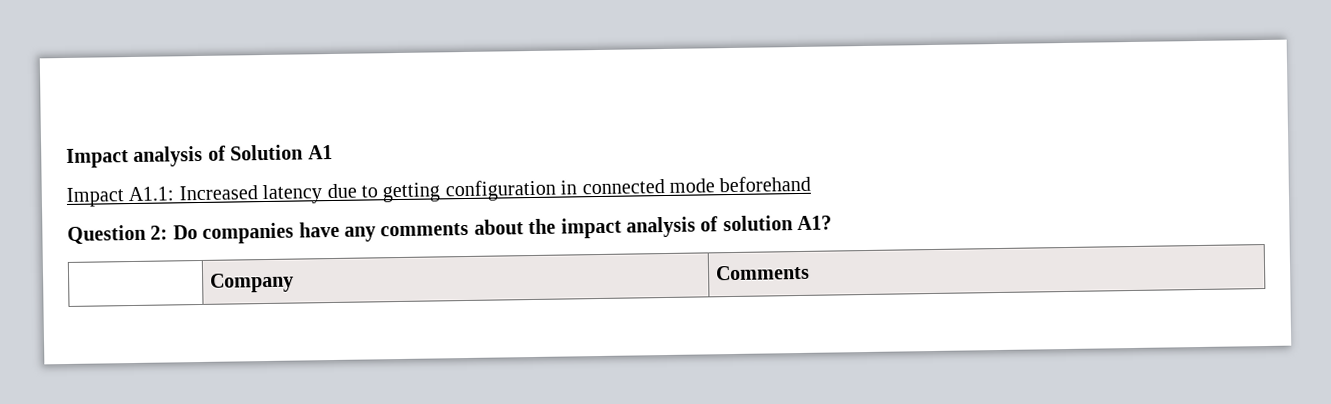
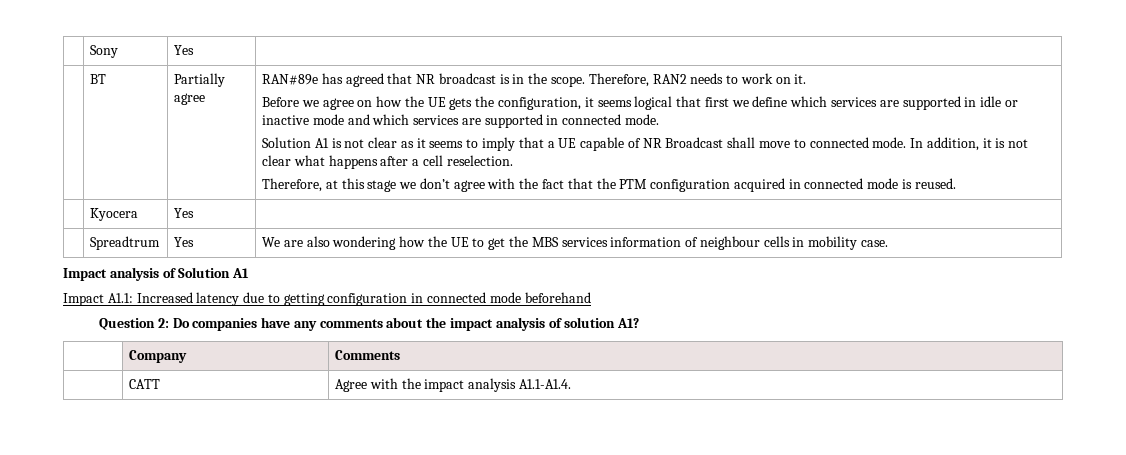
(66, 158) none -> [89,45,118,58] [173,45,194,55] [89,74,106,84] [173,73,225,87] [173,93,205,105] [261,73,807,87] [261,96,1018,110] [261,114,659,128] [261,137,1029,151] [261,155,513,169] [261,178,956,192] [89,208,138,221] [173,208,194,218] [89,236,160,250] [173,237,194,247] [261,236,888,250] | Sony | Yes | // | BT | Partially agree | RAN#89e has agreed that NR broadcast is in the scope. Therefore, RAN2 needs to work on it. // Before we agree on how the UE gets the configuration, it seems logical that first we define which services are supported in idle or inactive mode and which services are supported in connected mode. // Solution A1 is not clear as it seems to imply that a UE capable of NR Broadcast shall move to connected mode. In addition, it is not clear what happens after a cell reselection. // Therefore, at this stage we don’t agree with the fact that the PTM configuration acquired in connected mode is reused. // | Kyocera | Yes | // | Spreadtrum | Yes | We are also wondering how the UE to get the MBS services information of neighbour cells in mobility case. //
(811, 272) none -> [128,379,160,389] [334,378,571,392] // | CATT | Agree with the impact analysis A1.1-A1.4.

